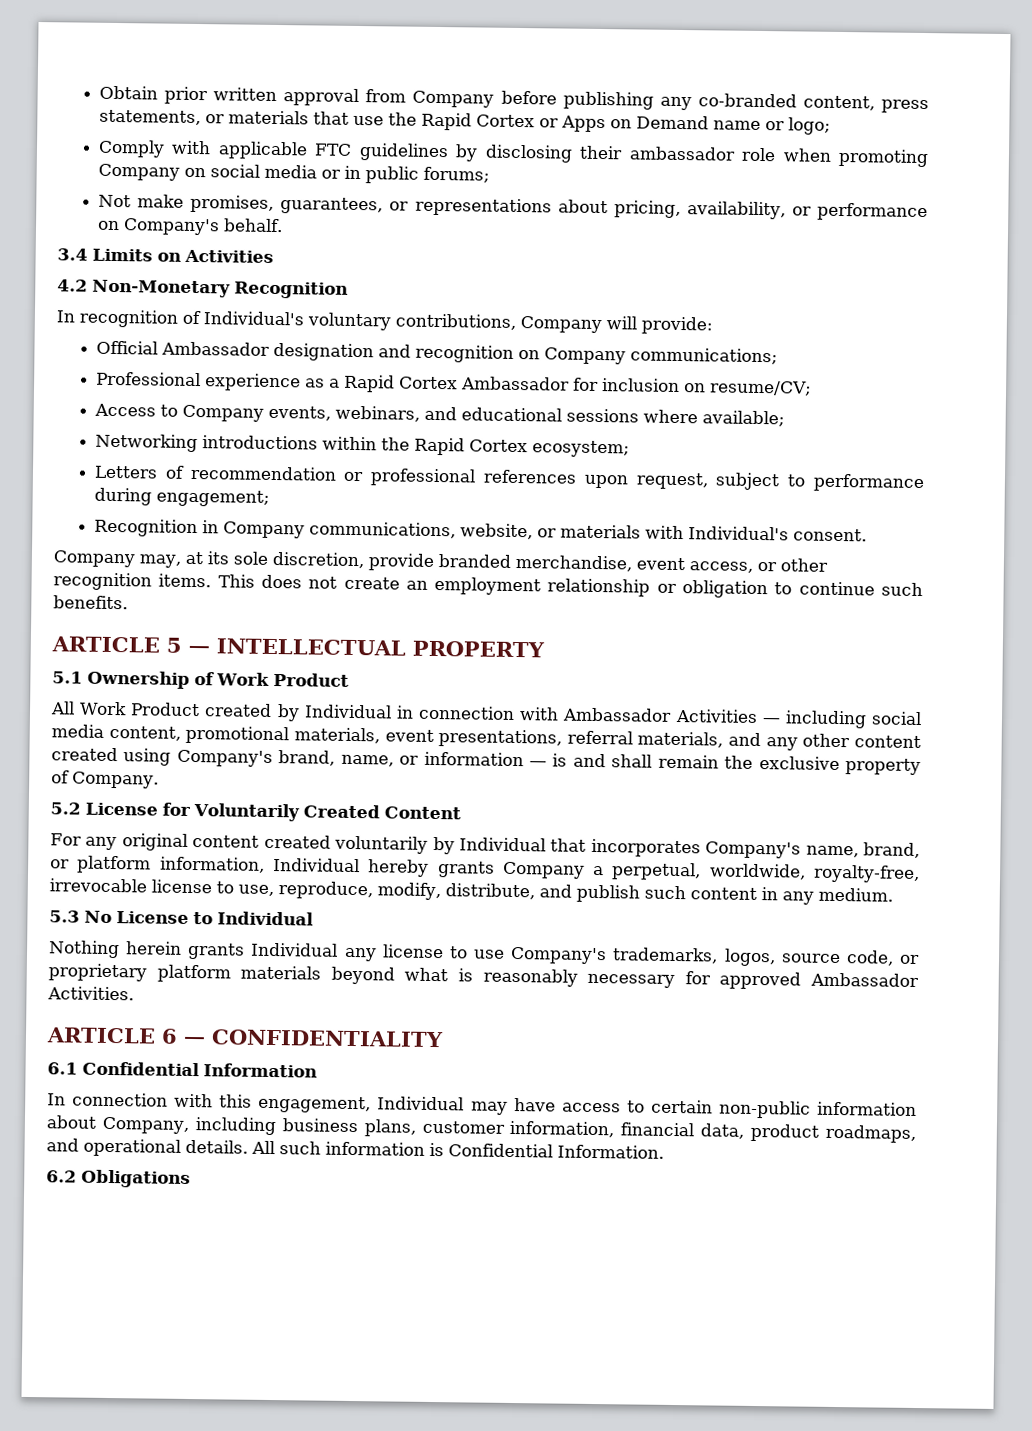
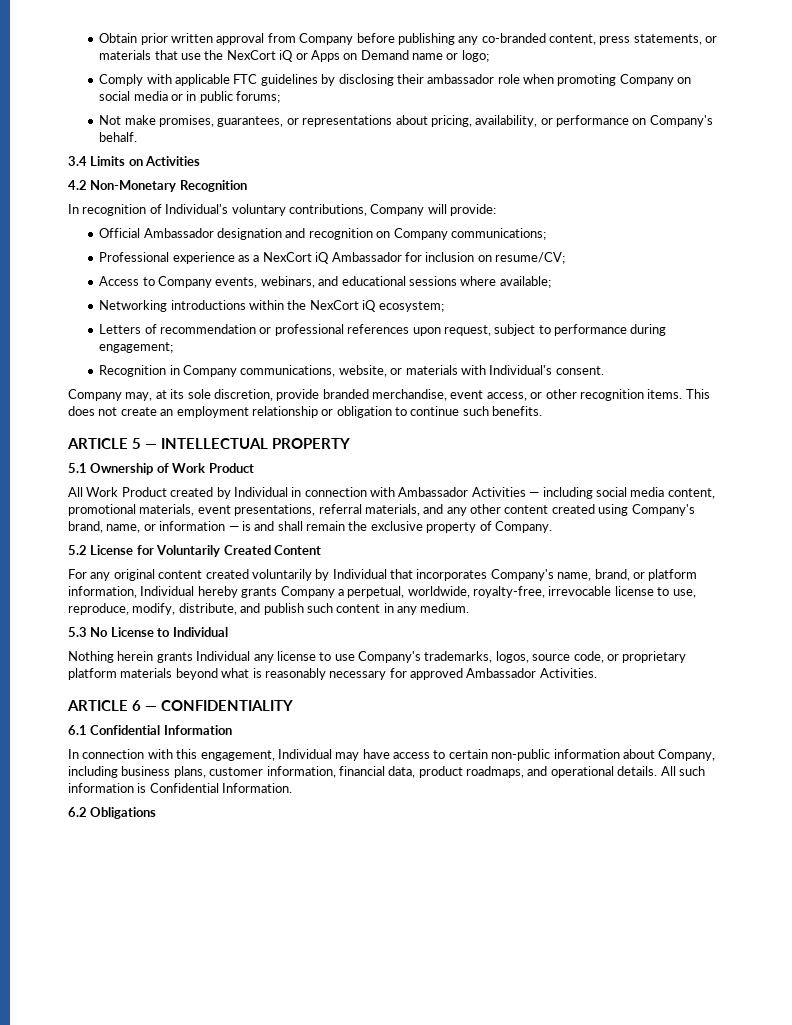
[420,112,535,131] Rapid Cortex -> [226,50,294,62] NexCort iQ
[342,374,458,393] Rapid Cortex -> [262,252,330,264] NexCort iQ
[413,437,528,456] Rapid Cortex -> [309,300,377,312] NexCort iQ

